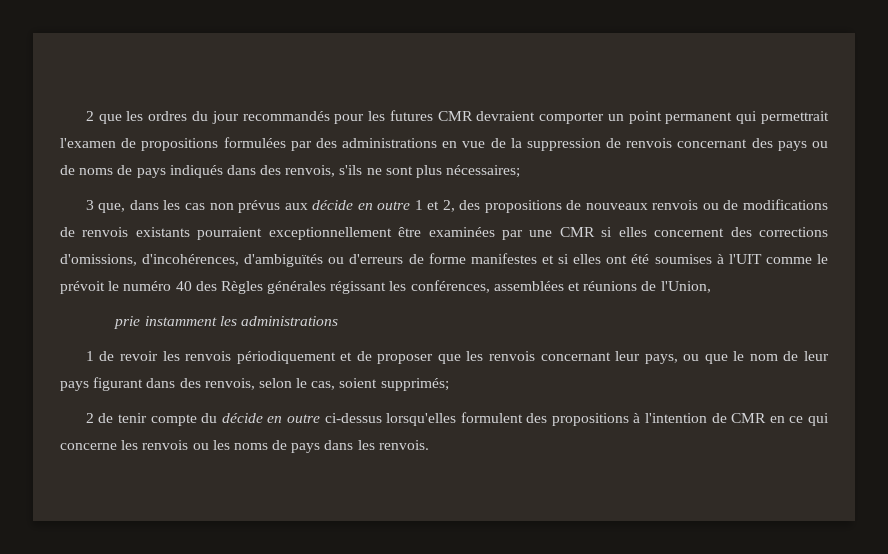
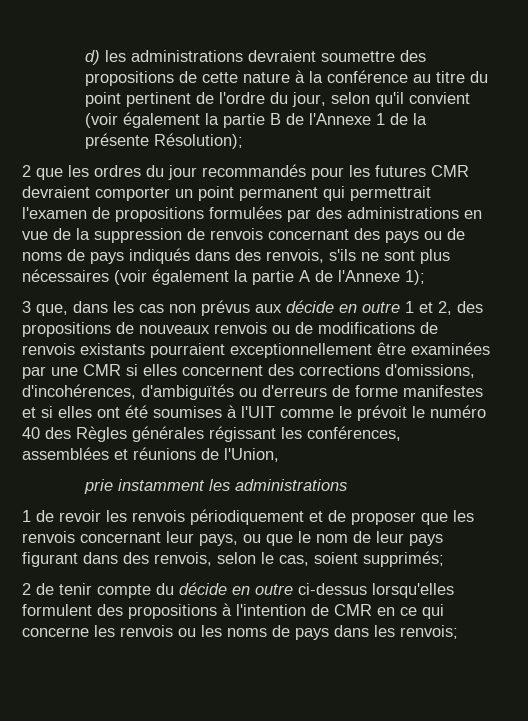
(85, 116) none -> [85,50,427,65] [85,70,489,86] [85,92,471,107] [85,112,428,128] [85,133,244,149] d) les administrations devraient soumettre des propositions de cette nature à la conférence au titre du point pertinent de l'ordre du jour, selon qu'il convient (voir également la partie B de l'Annexe 1 de la présente Résolution); //
[446,165,521,178] nécessaires; -> [22,269,425,285] nécessaires (voir également la partie A de l'Annexe 1);
[378,440,429,450] renvois. -> [400,625,458,639] renvois;

